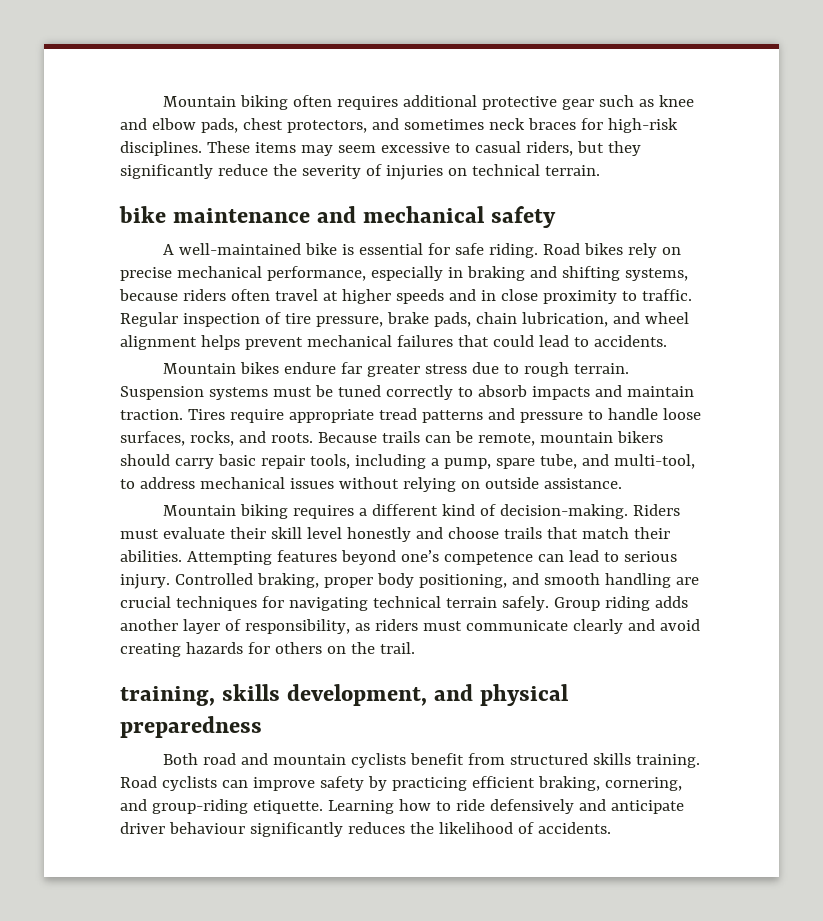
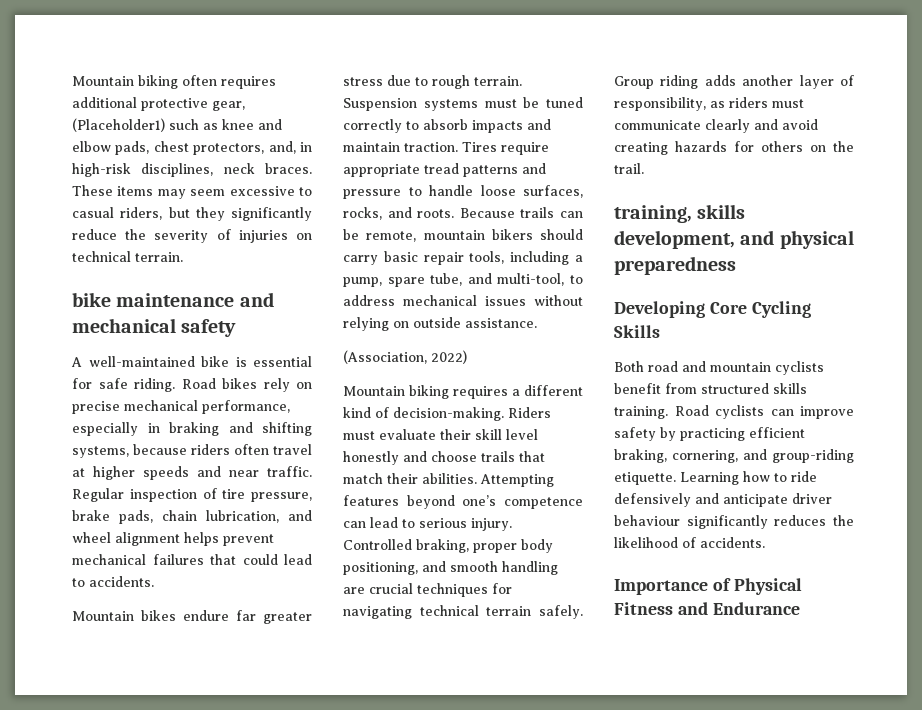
[562,99,595,110] gear -> [212,101,245,111] [72,118,165,132] gear, (Placeholder1)
[371,118,678,133] [120,141,202,156] and sometimes neck braces for high-risk disciplines. -> [268,141,312,154] [72,163,312,177] and, in high-risk disciplines, neck braces.
[480,289,637,304] in close proximity to -> [229,470,259,477] near
(622, 483) none -> [343,350,467,364] // (Association, 2022)
(262, 727) none -> [614,301,811,318] [614,325,660,338] // Developing Core Cycling Skills
(611, 828) none -> [614,578,802,595] [614,602,800,615] // Importance of Physical Fitness and Endurance

